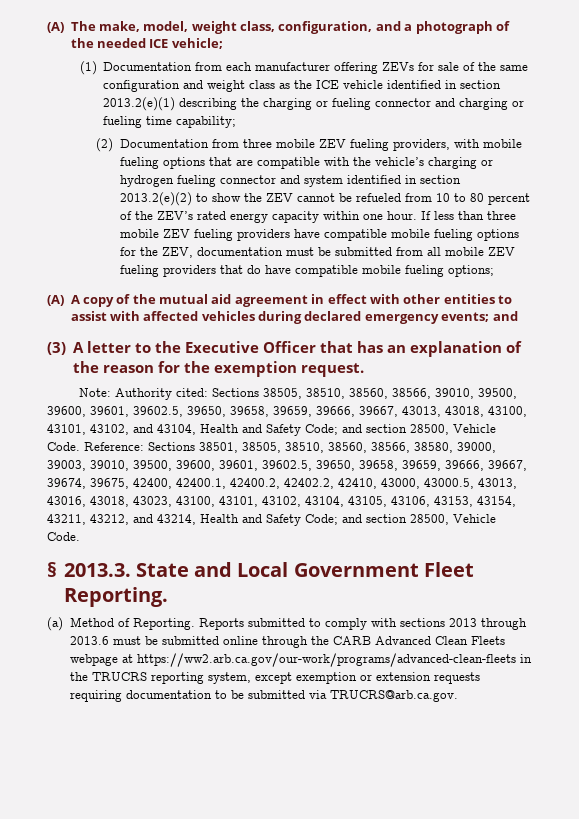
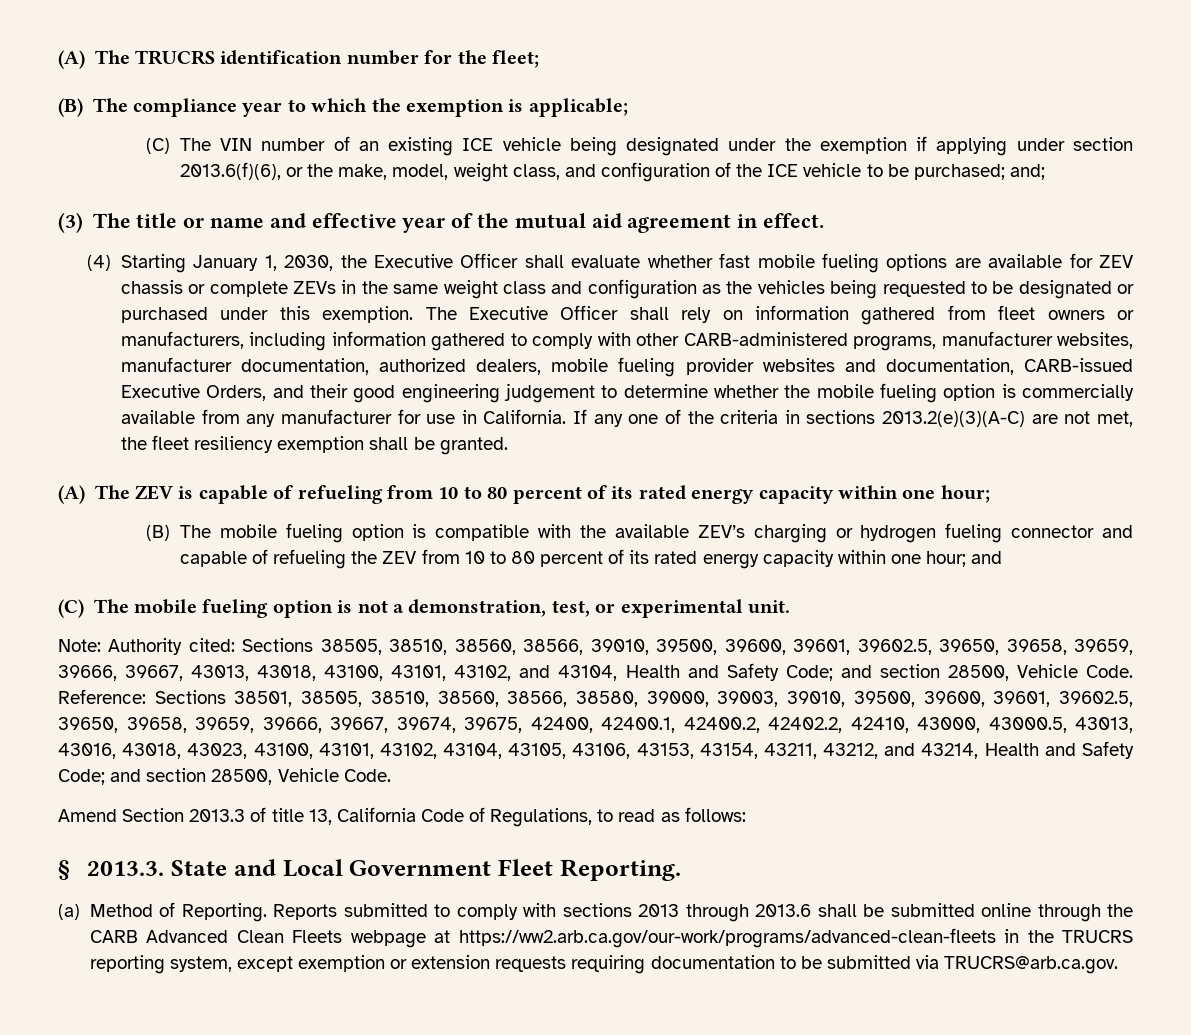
[47,21,510,34] [70,38,223,49] [79,61,529,75] [103,80,502,92] [103,97,525,111] [103,116,237,128] [96,138,522,152] [119,157,253,169] (A) The make, model, weight class, configuration, and a photograph of the needed ICE vehicle; // (1) Documentation from each manufacturer offering ZEVs for sale of the same configuration and weight class as the ICE vehicle identified in section 2013.2(e)(1) describing the charging or fueling connector and charging or fueling time capability; // (2) Documentation from three mobile ZEV fueling providers, with mobile fueling options that are -> [58,50,539,69] [58,98,628,117] [146,136,1134,156] [179,162,1045,182] [58,212,824,233] [87,253,1134,273] [120,279,1134,299] [120,305,1134,325] [120,331,1134,351] [120,357,1133,377] [120,383,1135,403] [120,409,1133,427] [120,435,508,455] [58,485,990,504] [146,523,427,543] (A) The TRUCRS identification number for the fleet; // (B) The compliance year to which the exemption is applicable; // (C) The VIN number of an existing ICE vehicle being designated under the exemption if applying under section 2013.6(f)(6), or the make, model, weight class, and configuration of the ICE vehicle to be purchased; and; // (3) The title or name and effective year of the mutual aid agreement in effect. // (4) Starting January 1, 2030, the Executive Officer shall evaluate whether fast mobile fueling options are available for ZEV chassis or complete ZEVs in the same weight class and configuration as the vehicles being requested to be designated or purchased under this exemption. The Executive Officer shall rely on information gathered from fleet owners or manufacturers, including information gathered to comply with other CARB-administered programs, manufacturer websites, manufacturer documentation, authorized dealers, mobile fueling provider websites and documentation, CARB-issued Executive Orders, and their good engineering judgement to determine whether the mobile fueling option is commercially available from any manufacturer for use in California. If any one of the criteria in sections 2013.2(e)(3)(A-C) are not met, the fleet resiliency exemption shall be granted. // (A) The ZEV is capable of refueling from 10 to 80 percent of its rated energy capacity within one hour; // (B) The mobile fueling option is
[374,157,424,166] vehicle’s -> [614,524,745,538] available ZEV’s
[303,175,461,187] [119,192,530,206] [119,211,516,223] [119,229,519,241] [119,247,515,258] [119,265,494,277] [47,294,512,307] [70,311,518,324] [47,341,522,357] [72,361,364,377] system identified in section 2013.2(e)(2) to show the ZEV cannot be refueled from 10 to 80 percent of the ZEV’s rated energy capacity within one hour. If less than three mobile ZEV fueling providers have compatible mobile fueling options for the ZEV, documentation must be submitted from all mobile ZEV fueling providers that do have compatible mobile fueling options; // (A) A copy of the mutual aid agreement in effect with other entities to assist with affected vehicles during declared emergency events; and // (3) A letter to the Executive Officer that has an explanation of the reason for the exemption request. -> [179,549,1003,569] [58,599,790,618] capable of refueling the ZEV from 10 to 80 percent of its rated energy capacity within one hour; and // (C) The mobile fueling option is not a demonstration, test, or experimental unit.
(80, 536) none -> [58,807,746,827] // Amend Section 2013.3 of title 13, California Code of Regulations, to read as follows:
[112,636,141,645] must -> [817,904,857,917] shall

